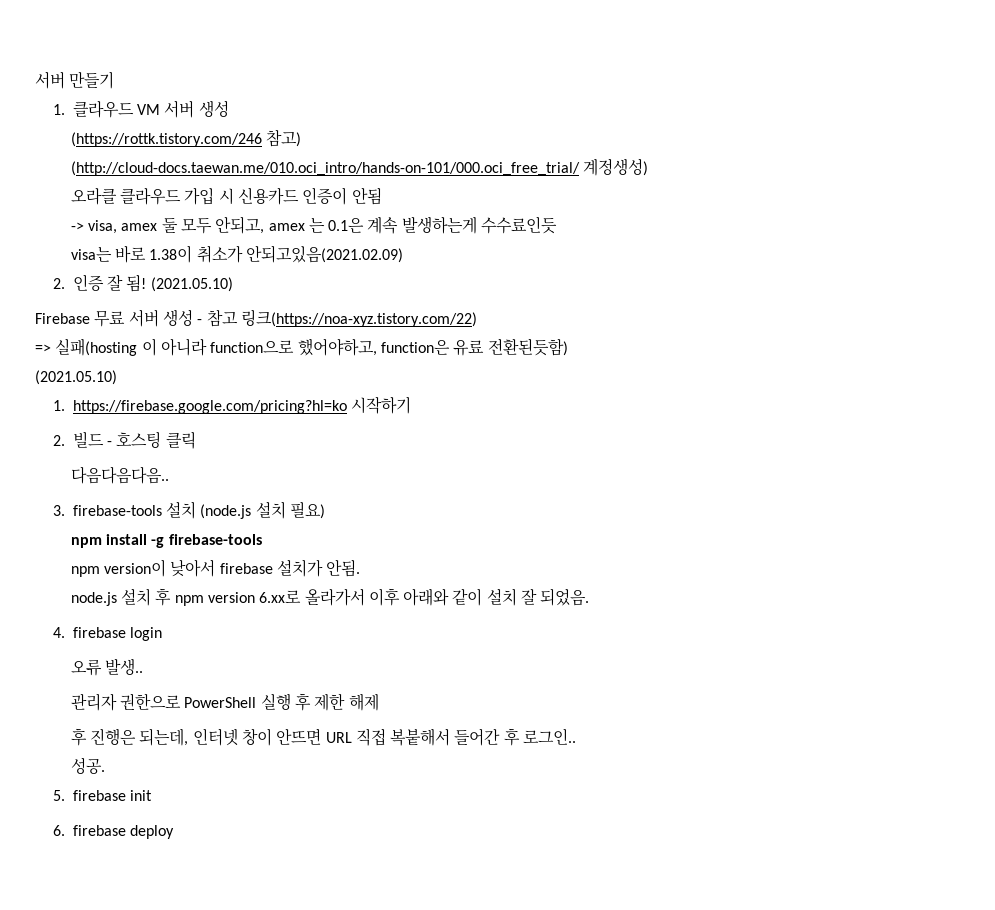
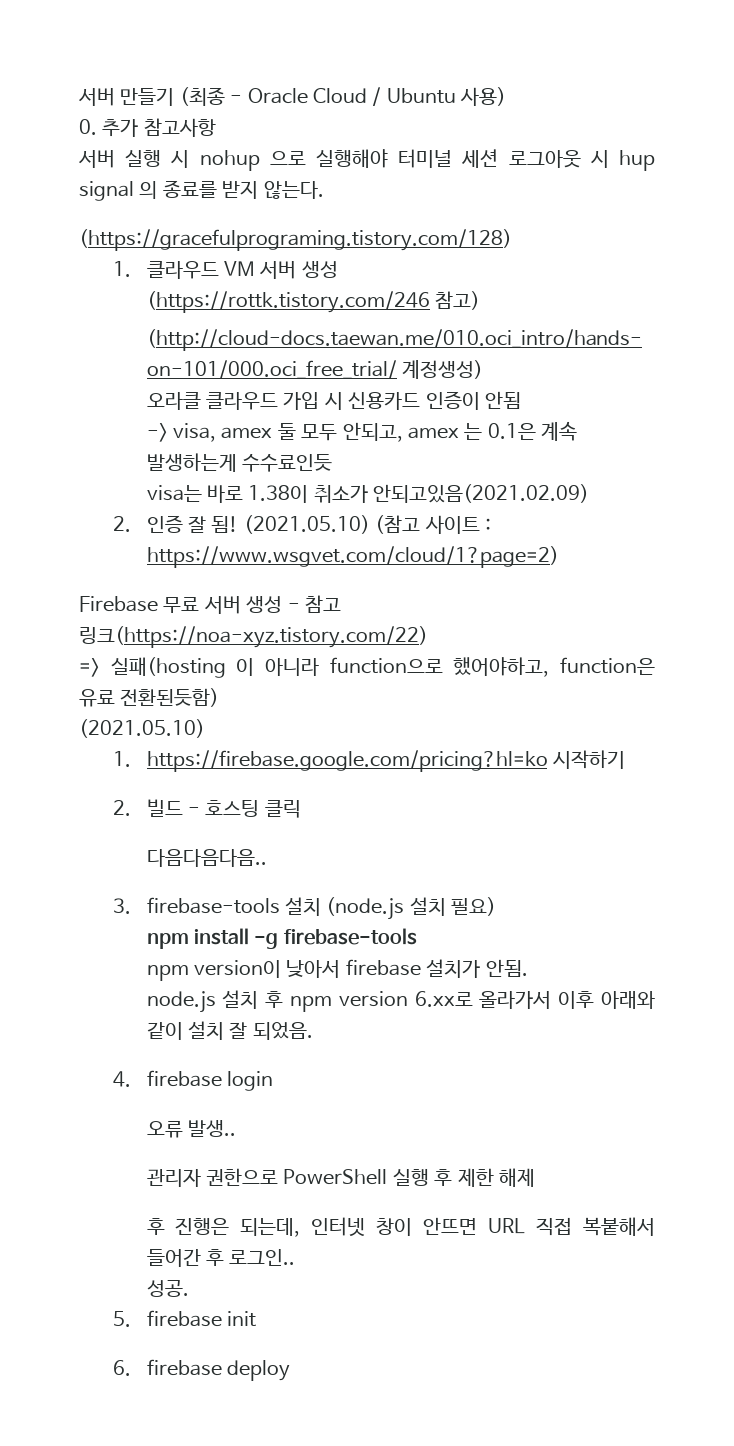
(115, 80) none -> [179,87,507,106] [79,118,216,137] [78,149,655,171] [79,180,324,201] [79,229,512,251] (최종 - Oracle Cloud / Ubuntu 사용) // 0. 추가 참고사항 // 서버 실행 시 nohup 으로 실행해야 터미널 세션 로그아웃 시 hup signal 의 종료를 받지 않는다. // (https://gracefulprograming.tistory.com/128)
(233, 284) none -> [375,515,491,534] [146,546,559,568] (참고 사이트 : https://www.wsgvet.com/cloud/1?page=2)

